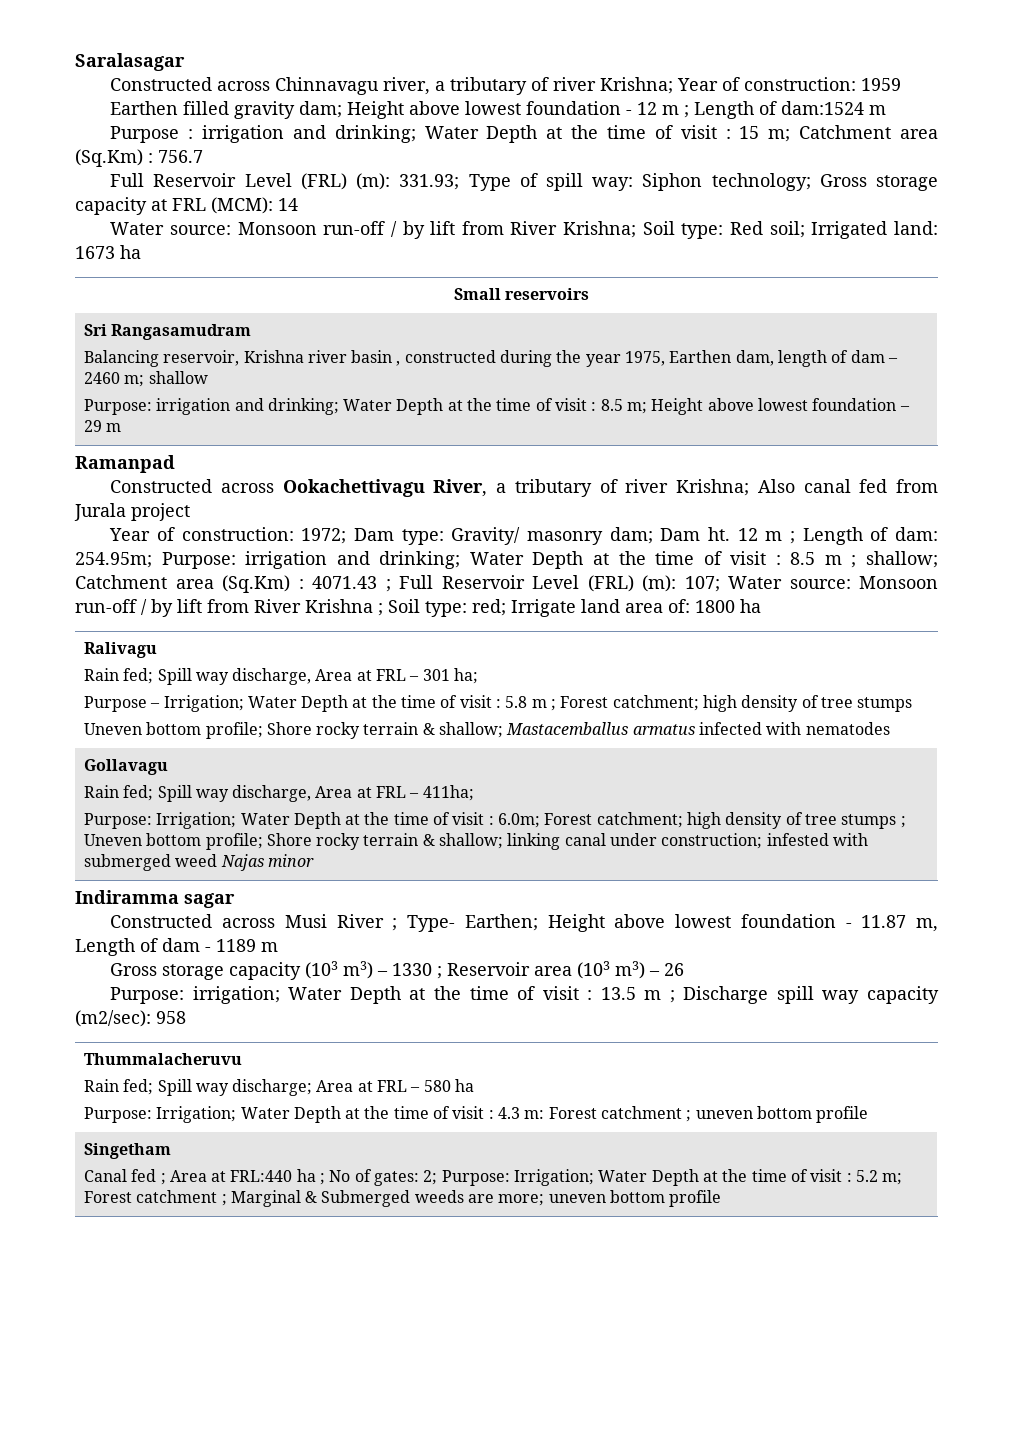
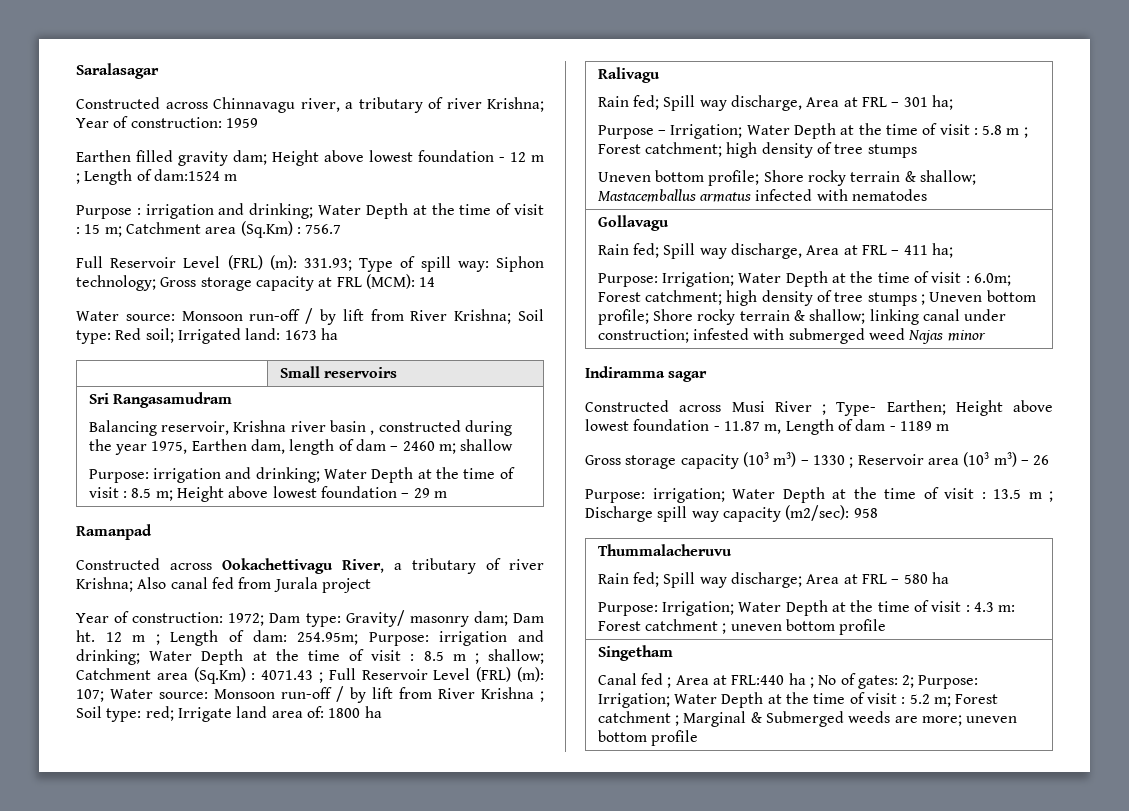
[422,785,474,801] 411ha; -> [903,243,953,258] 411 ha;

